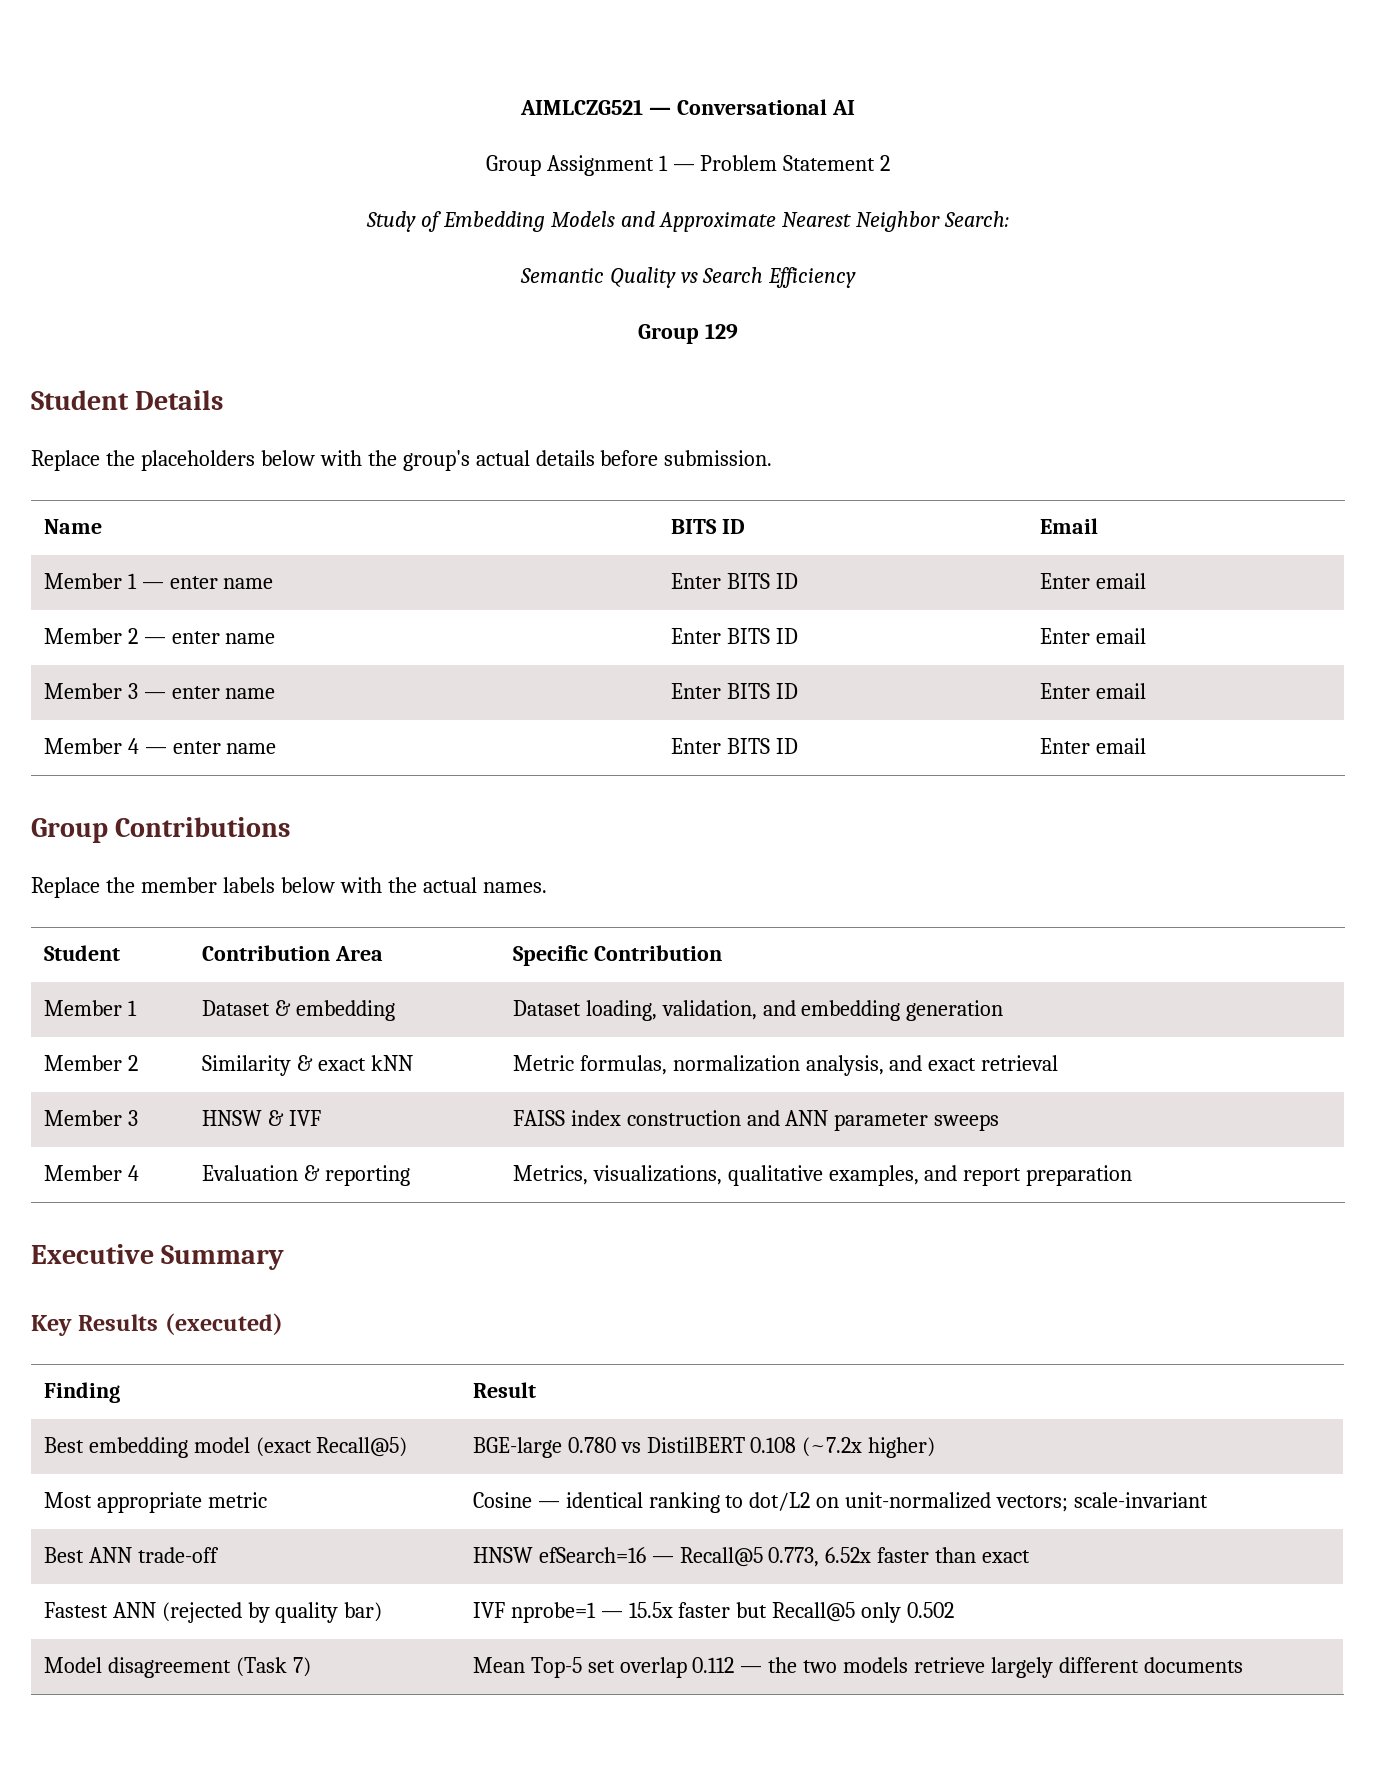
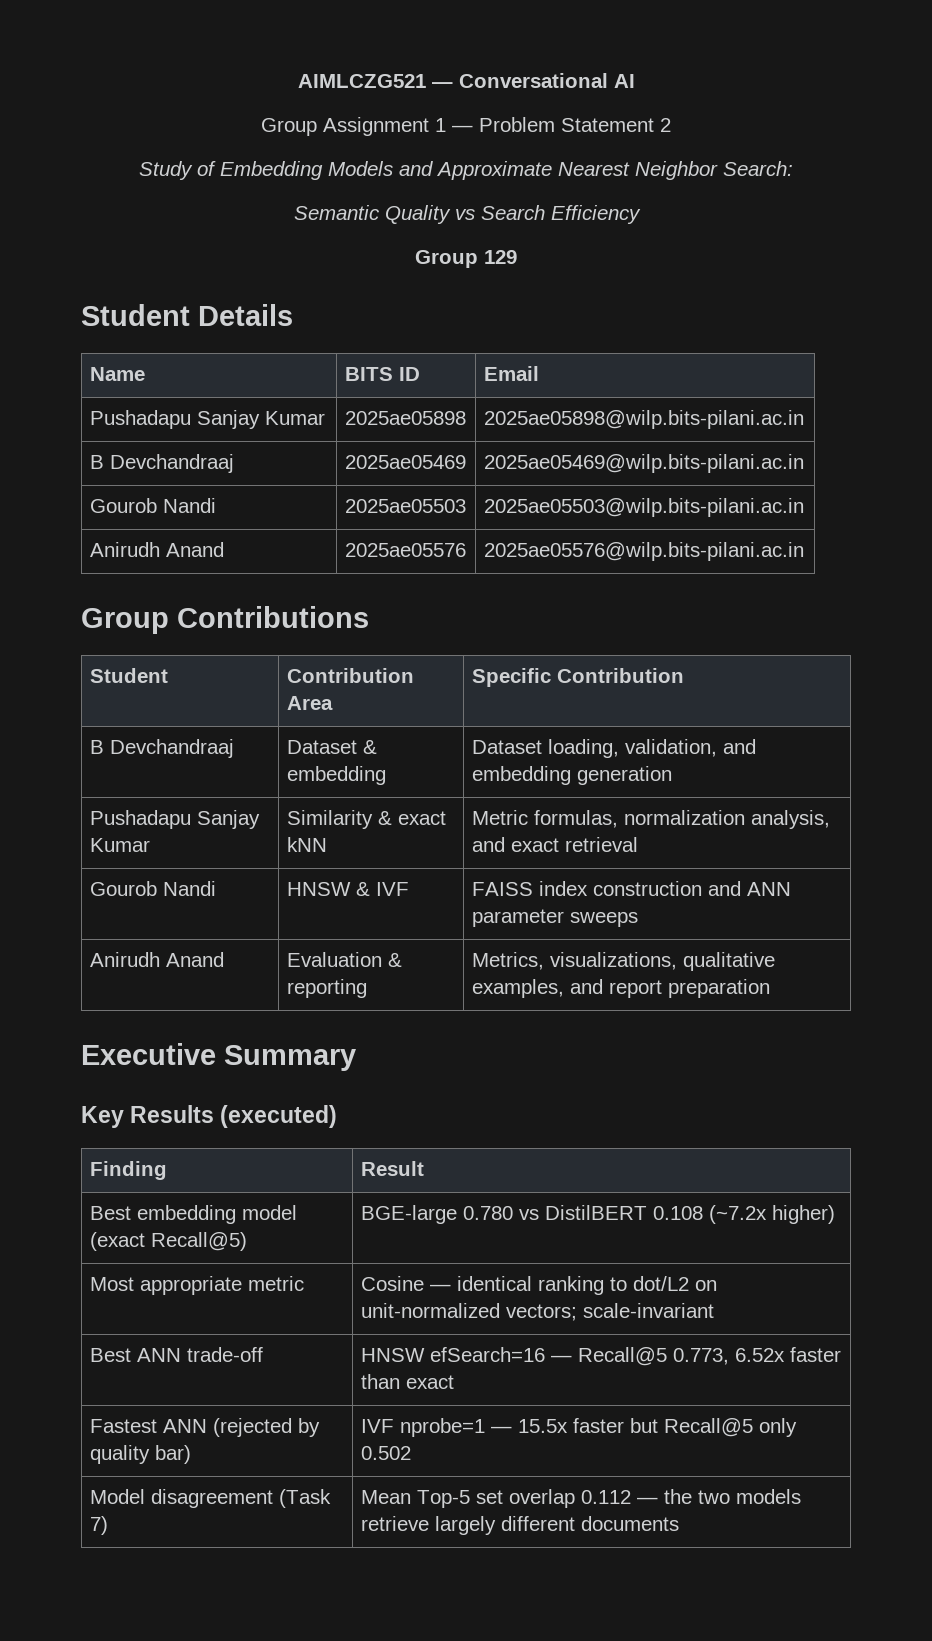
[31,450,773,471] [43,519,102,534] [670,519,745,534] [1039,518,1098,534] [43,573,274,589] [670,573,798,589] [1039,573,1146,589] [43,628,276,644] [670,628,798,644] [1039,628,1146,644] [43,683,276,699] [670,683,798,699] [1039,683,1146,699] [43,738,277,754] [670,738,798,754] [1039,738,1146,754] [31,817,291,843] [31,877,547,898] // Replace the placeholders below with the group's actual details before submission. // Name | BITS ID | Email // Member 1 — enter name | Enter BITS ID | Enter email // Member 2 — enter name | Enter BITS ID | Enter email // Member 3 — enter name | Enter BITS ID | Enter email // Member 4 — enter name | Enter BITS ID | Enter email // Group Contributions // Replace the member labels below with the actual names. -> [89,367,145,381] [344,367,420,381] [483,366,539,381] [89,410,325,429] [344,411,466,425] [483,410,804,429] [89,454,234,473] [344,455,466,469] [483,454,804,473] [89,498,216,513] [344,499,466,513] [483,498,804,517] [89,542,224,557] [344,543,466,557] [483,542,804,561] [81,606,369,634] // Name | BITS ID | Email // Pushadapu Sanjay Kumar | 2025ae05898 | 2025ae05898@wilp.bits-pilani.ac.in // B Devchandraaj | 2025ae05469 | 2025ae05469@wilp.bits-pilani.ac.in // Gourob Nandi | 2025ae05503 | 2025ae05503@wilp.bits-pilani.ac.in // Anirudh Anand | 2025ae05576 | 2025ae05576@wilp.bits-pilani.ac.in // Group Contributions
[43,1000,137,1016] Member 1 -> [89,739,234,758] B Devchandraaj
[43,1055,138,1071] Member 2 -> [89,810,260,829] [89,838,150,852] Pushadapu Sanjay Kumar
[43,1110,138,1126] Member 3 -> [89,881,216,896] Gourob Nandi
[43,1165,139,1181] Member 4 -> [89,952,224,967] Anirudh Anand

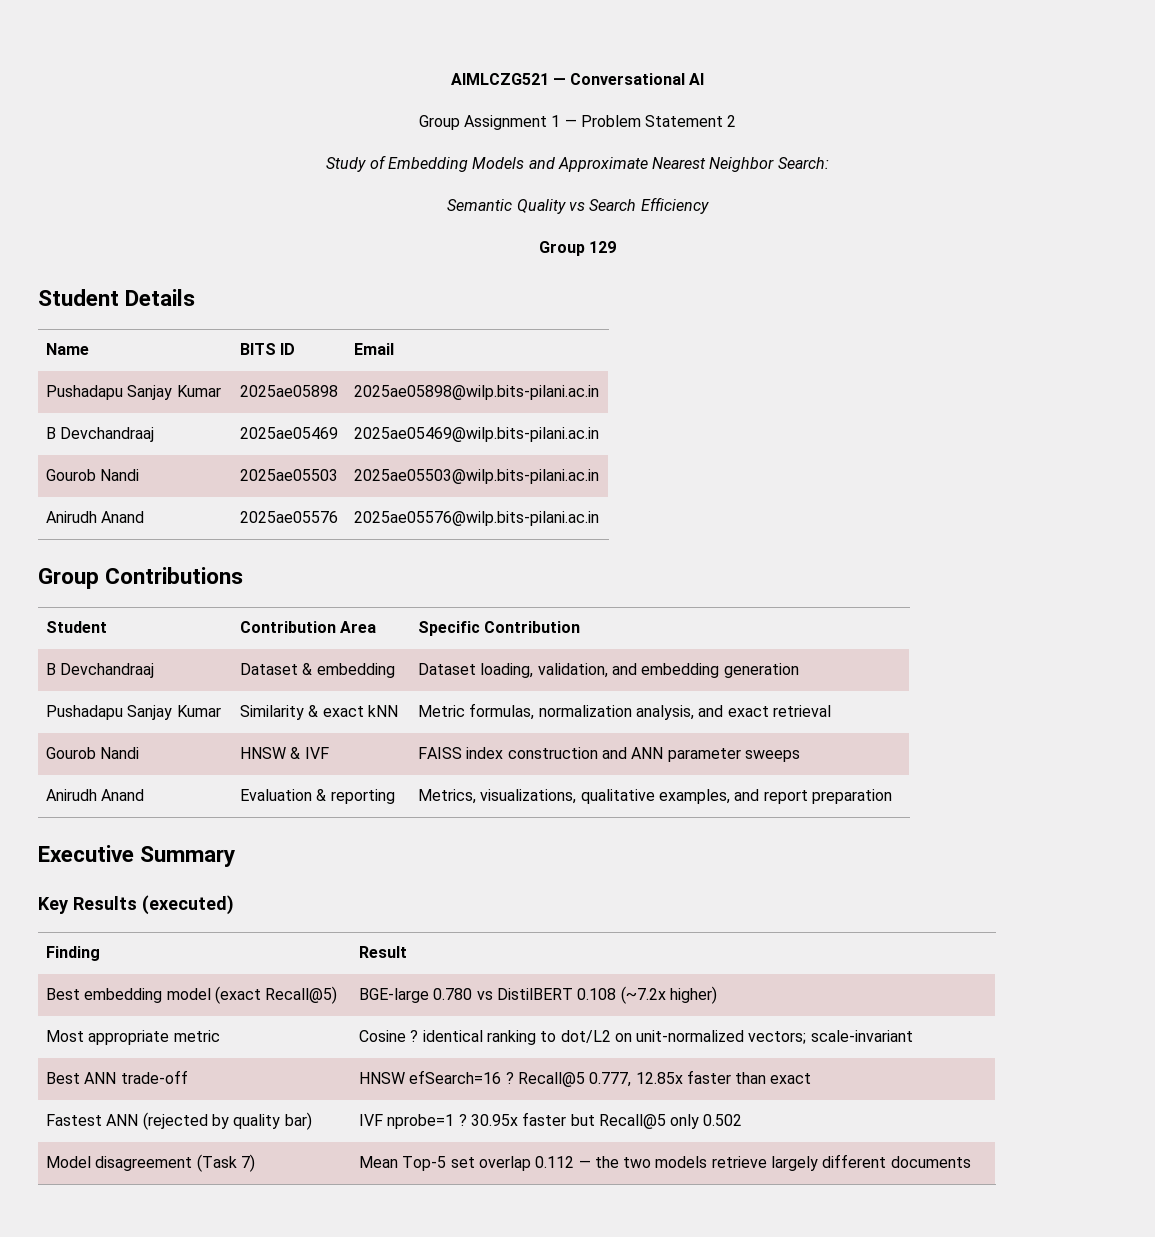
[429,1284,451,1291] — -> [410,1030,419,1042] ?
[550,1347,785,1366] — Recall@5 0.773, 6.52x -> [505,1072,683,1087] ? Recall@5 0.777, 12.85x
[490,1419,568,1433] — 15.5x -> [458,1114,518,1126] ? 30.95x

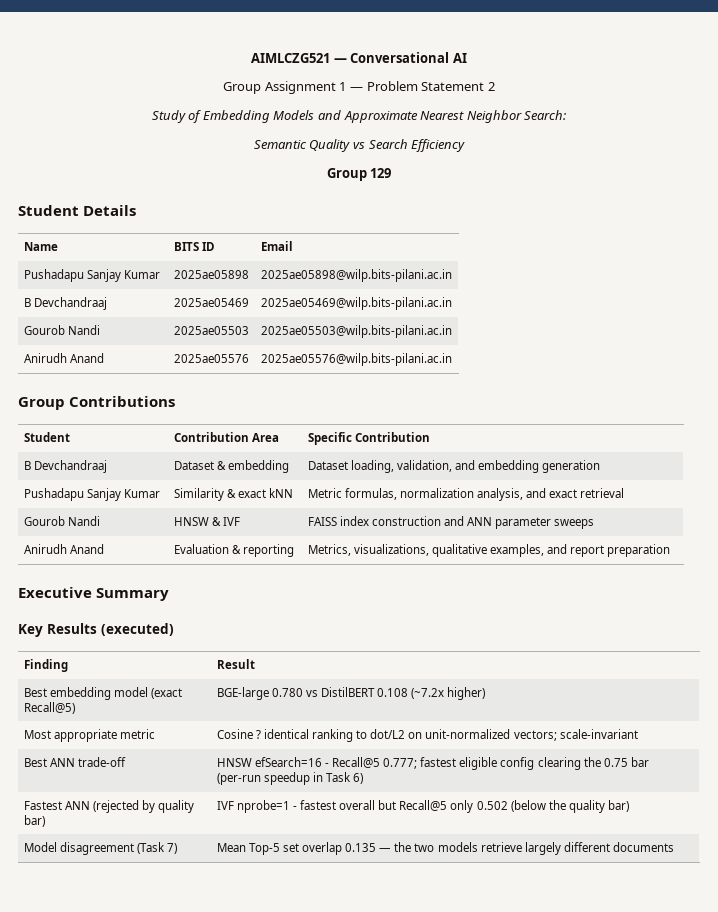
[505,1070,812,1087] ? Recall@5 0.777, 12.85x faster than exact -> [324,757,649,770] [216,772,364,785] - Recall@5 0.777; fastest eligible config clearing the 0.75 bar (per-run speedup in Task 6)
[458,1112,567,1126] ? 30.95x faster -> [292,800,376,810] - fastest overall
(743, 1120) none -> [510,800,629,813] (below the quality bar)
[535,1156,575,1168] 0.112 -> [345,843,377,852] 0.135

